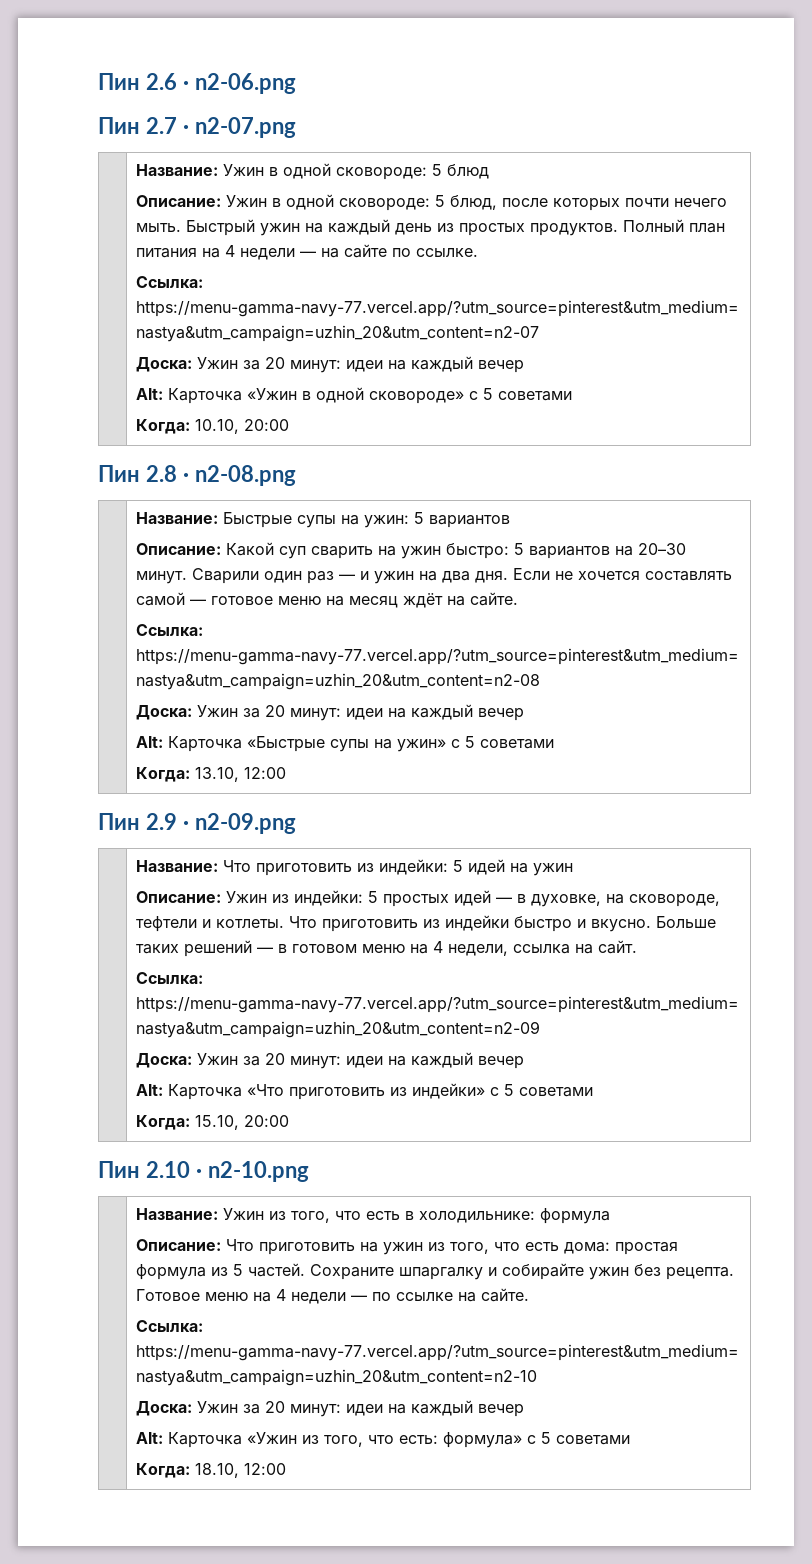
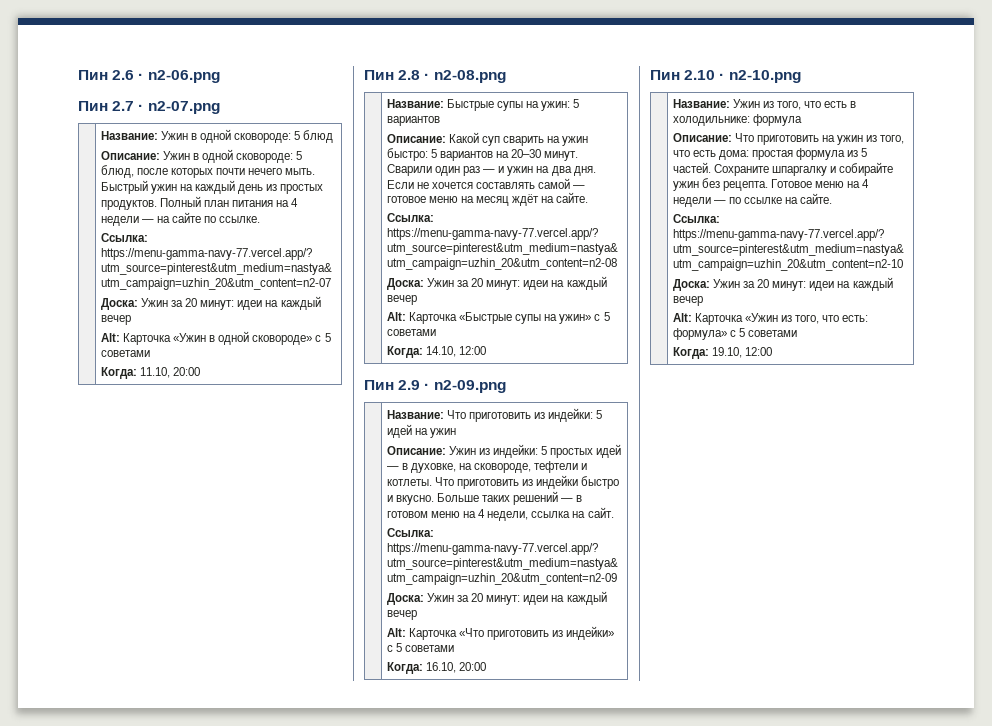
[195,419,240,434] 10.10, -> [139,367,170,378] 11.10,
[195,767,240,782] 13.10, -> [425,346,456,357] 14.10,
[195,1115,240,1130] 15.10, -> [425,662,456,673] 16.10,
[195,1463,240,1478] 18.10, -> [711,347,742,358] 19.10,

